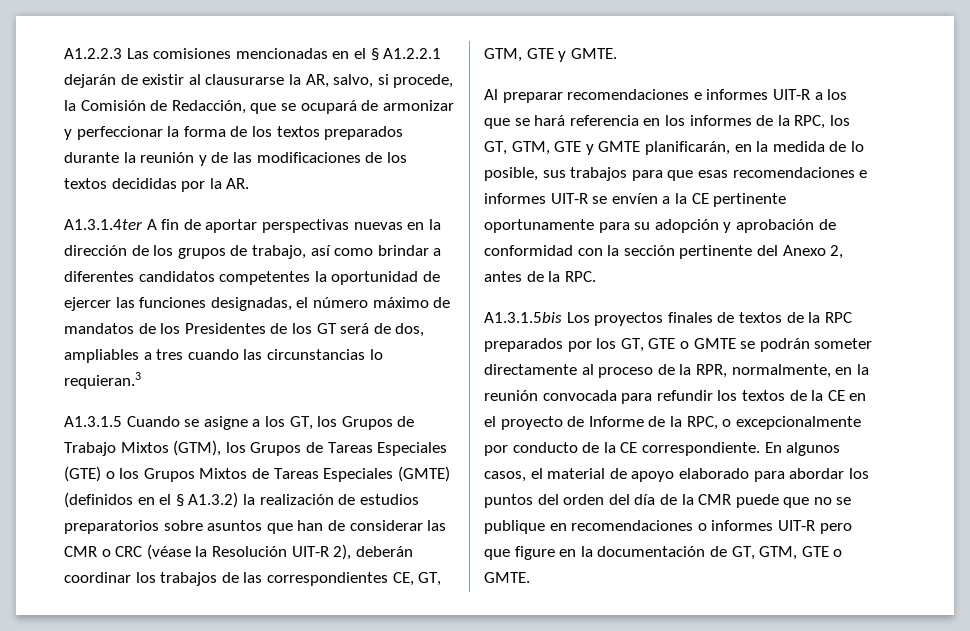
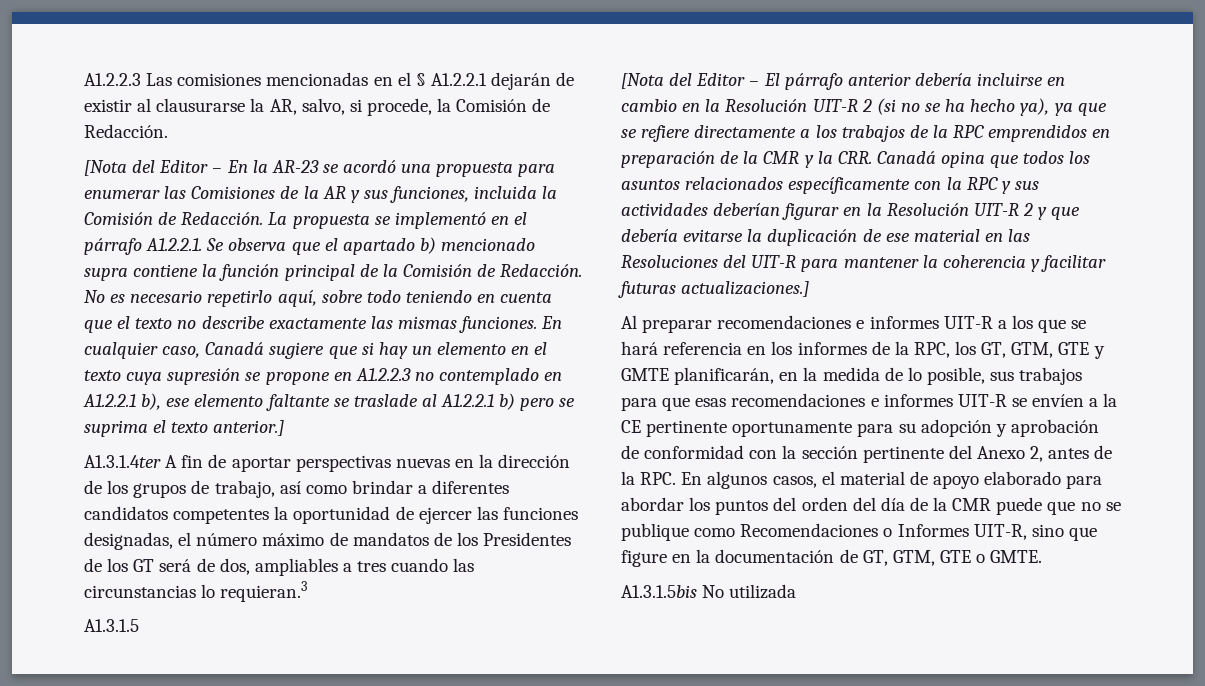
[171,100,454,114] [64,126,404,140] [64,152,407,166] [64,178,250,192] Redacción, que se ocupará de armonizar y perfeccionar la forma de los textos preparados durante la reunión y de las modificaciones de los textos decididas por la AR. -> [84,124,168,138] [84,160,556,177] [84,186,558,203] [84,212,528,229] [84,237,536,255] [84,264,583,281] [84,290,553,307] [84,316,563,333] [84,342,548,359] [84,368,563,385] [83,393,576,411] [84,420,285,437] Redacción. // [Nota del Editor – En la AR-23 se acordó una propuesta para enumerar las Comisiones de la AR y sus funciones, incluida la Comisión de Redacción. La propuesta se implementó en el párrafo A1.2.2.1. Se observa que el apartado b) mencionado supra contiene la función principal de la Comisión de Redacción. No es necesario repetirlo aquí, sobre todo teniendo en cuenta que el texto no describe exactamente las mismas funciones. En cualquier caso, Canadá sugiere que si hay un elemento en el texto cuya supresión se propone en A1.2.2.3 no contemplado en A1.2.2.1 b), ese elemento faltante se traslade al A1.2.2.1 b) pero se suprima el texto anterior.]
[126,416,415,430] [64,440,448,456] [64,466,450,482] [64,492,419,508] [64,520,447,534] [64,544,413,560] [64,572,442,586] [484,48,617,62] Cuando se asigne a los GT, los Grupos de Trabajo Mixtos (GTM), los Grupos de Tareas Especiales (GTE) o los Grupos Mixtos de Tareas Especiales (GMTE) (definidos en el § A1.3.2) la realización de estudios preparatorios sobre asuntos que han de considerar las CMR o CRC (véase la Resolución UIT-R 2), deberán coordinar los trabajos de las correspondientes CE, GT, GTM, GTE y GMTE. -> [621,73,1066,90] [621,98,1107,116] [621,125,1111,142] [621,151,1091,168] [621,177,1039,194] [621,203,1081,220] [621,229,1031,246] [621,255,1107,272] [618,281,810,298] // [Nota del Editor – El párrafo anterior debería incluirse en cambio en la Resolución UIT-R 2 (si no se ha hecho ya), ya que se refiere directamente a los trabajos de la RPC emprendidos en preparación de la CMR y la CRR. Canadá opina que todos los asuntos relacionados específicamente con la RPC y sus actividades deberían figurar en la Resolución UIT-R 2 y que debería evitarse la duplicación de ese material en las Resoluciones del UIT-R para mantener la coherencia y facilitar futuras actualizaciones.]
[484,312,852,326] [484,338,873,352] [484,364,869,378] [484,390,867,404] [484,416,861,430] [484,442,760,456] // A1.3.1.5bis Los proyectos finales de textos de la RPC preparados por los GT, GTE o GMTE se podrán someter directamente al proceso de la RPR, normalmente, en la reunión convocada para refundir los textos de la CE en el proyecto de Informe de la RPC, o excepcionalmente por conducto de la CE correspondiente. -> (677, 478) none
[549,520,852,534] en recomendaciones o informes UIT-R pero -> [694,523,1064,540] como Recomendaciones o Informes UIT-R, sino
(530, 577) none -> [621,584,797,599] // A1.3.1.5bis No utilizada

